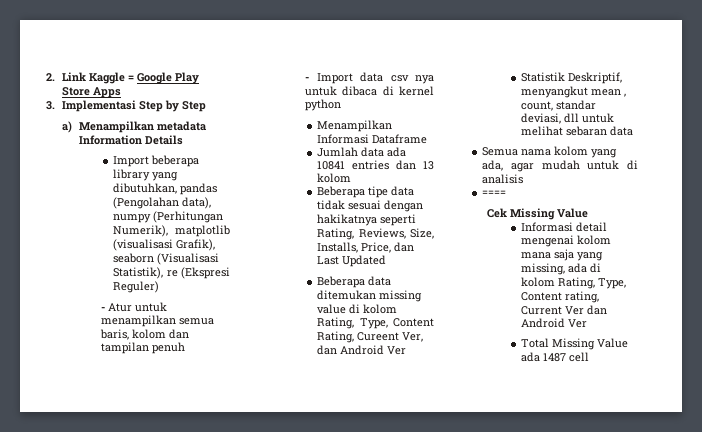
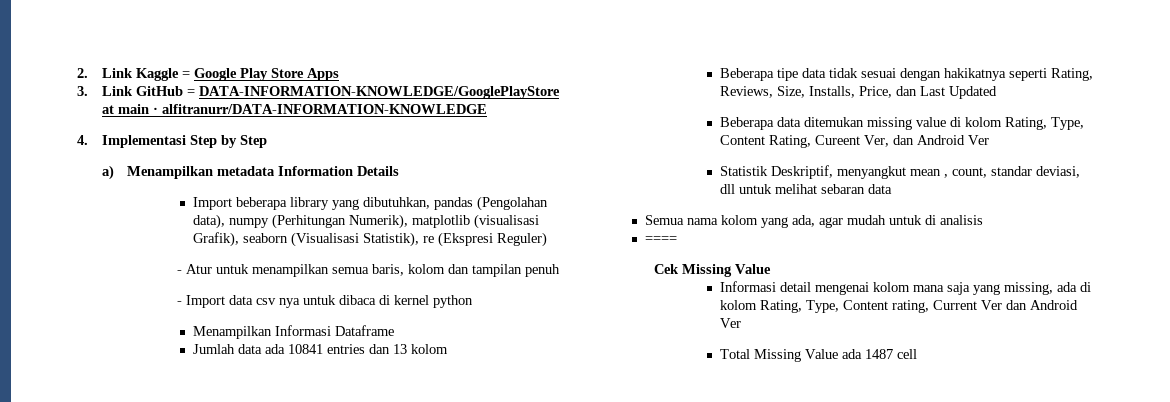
(55, 105) none -> [101,86,560,99] [101,104,487,114] [77,135,88,145] Link GitHub = DATA-INFORMATION-KNOWLEDGE/GooglePlayStore at main · alfitranurr/DATA-INFORMATION-KNOWLEDGE // 4.

